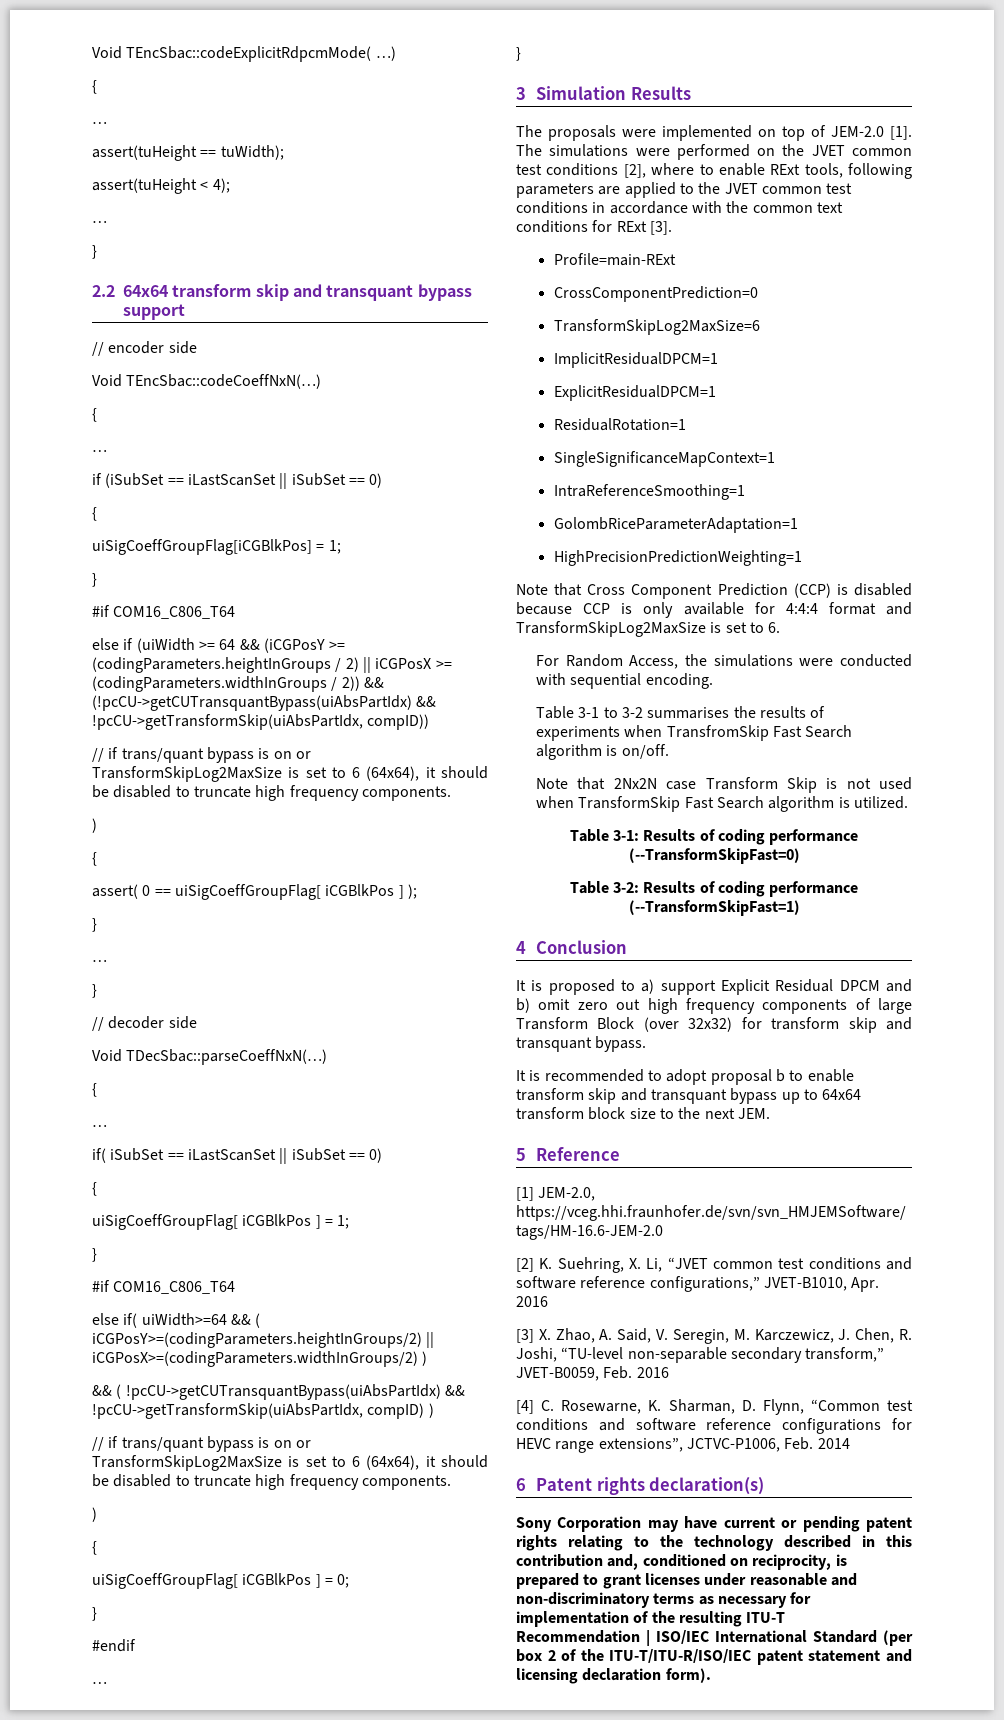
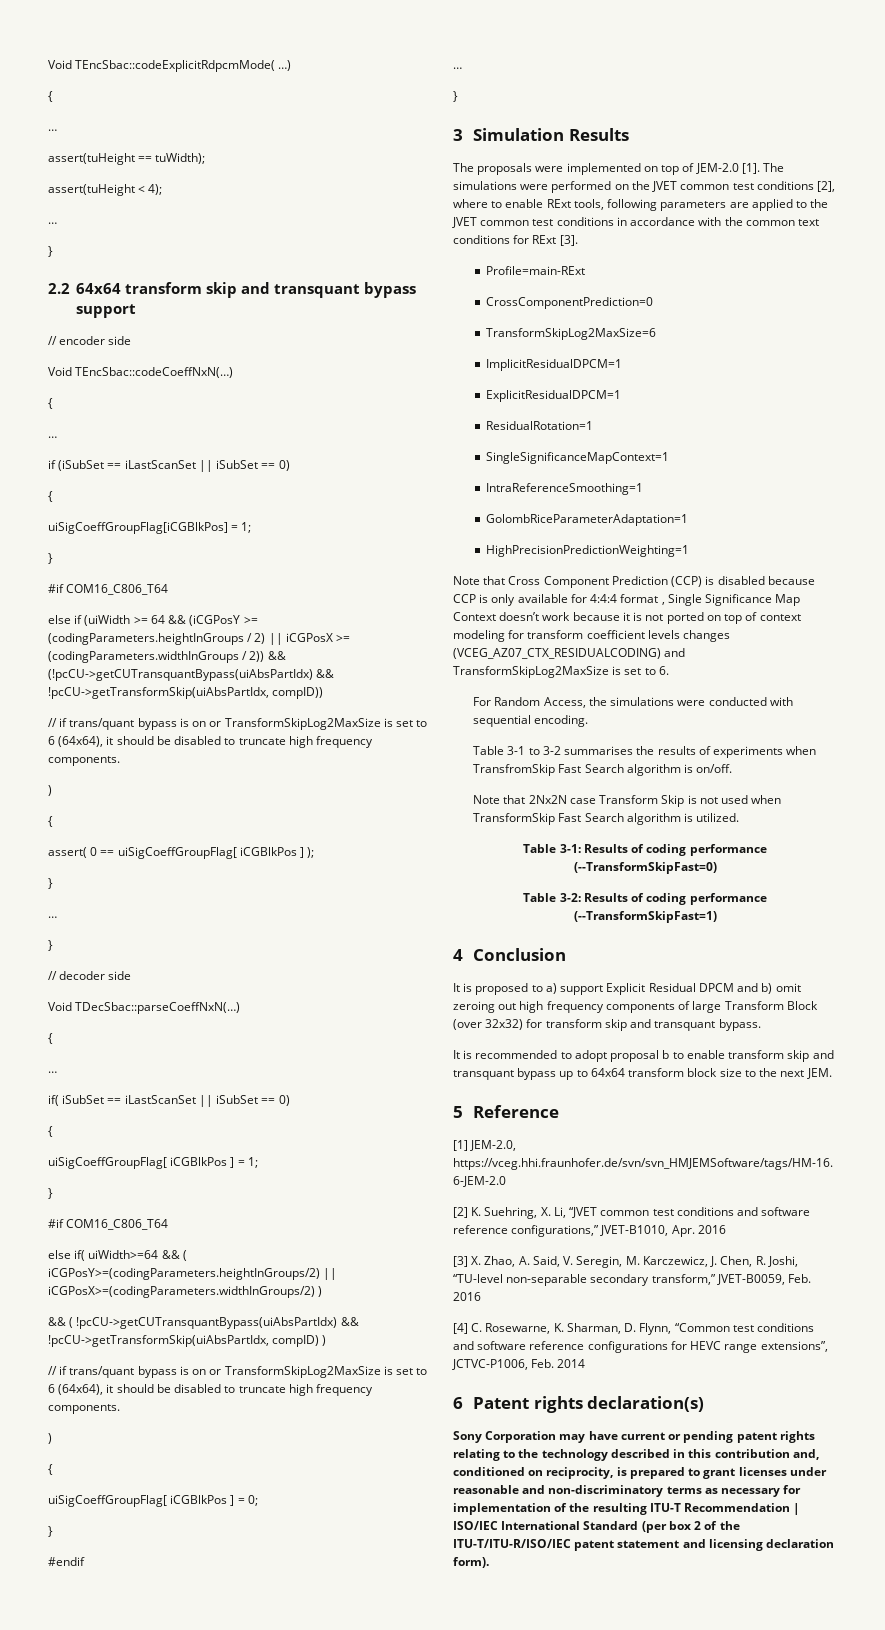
(876, 608) none -> [661,594,801,606] [453,612,801,624] [453,630,731,642] [453,648,661,659] , Single Significance Map Context doesn’t work because it is not ported on top of context modeling for transform coefficient levels changes (VCEG_AZ07_CTX_RESIDUALCODING)
[577,1002,608,1010] zero -> [453,1001,495,1013] zeroing

